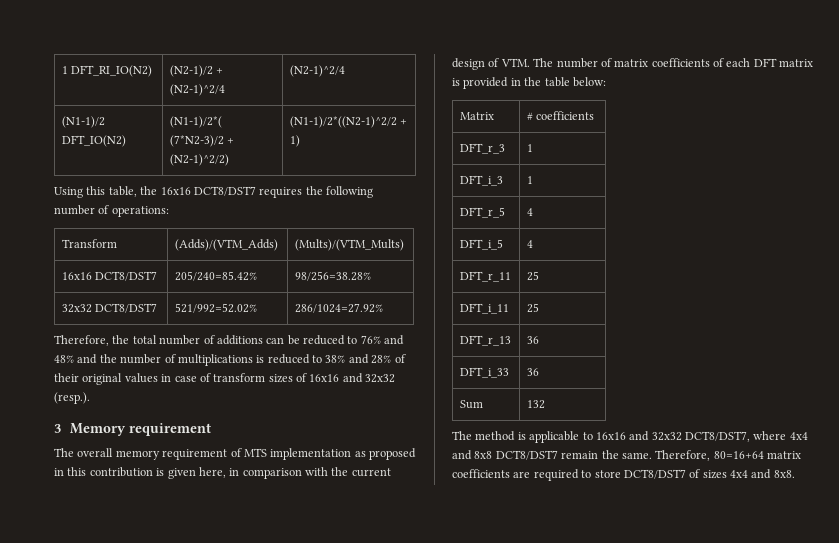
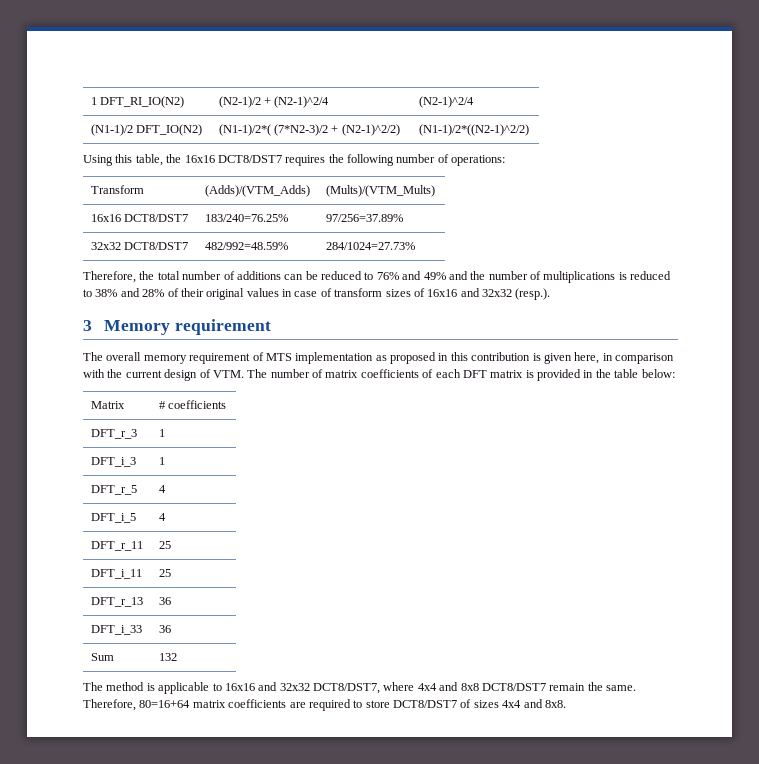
[289,116,408,128] [289,135,300,147] (N1-1)/2*((N2-1)^2/2 + 1) -> [418,124,529,136] (N1-1)/2*((N2-1)^2/2)
[174,271,257,281] [294,271,371,281] 205/240=85.42% | 98/256=38.28% -> [204,214,288,222] [325,214,403,222] 183/240=76.25% | 97/256=37.89%
[174,303,257,313] [294,303,383,313] 521/992=52.02% | 286/1024=27.92% -> [204,242,288,250] [325,242,415,250] 482/992=48.59% | 284/1024=27.73%
[54,355,74,363] 48% -> [423,272,446,280] 49%

